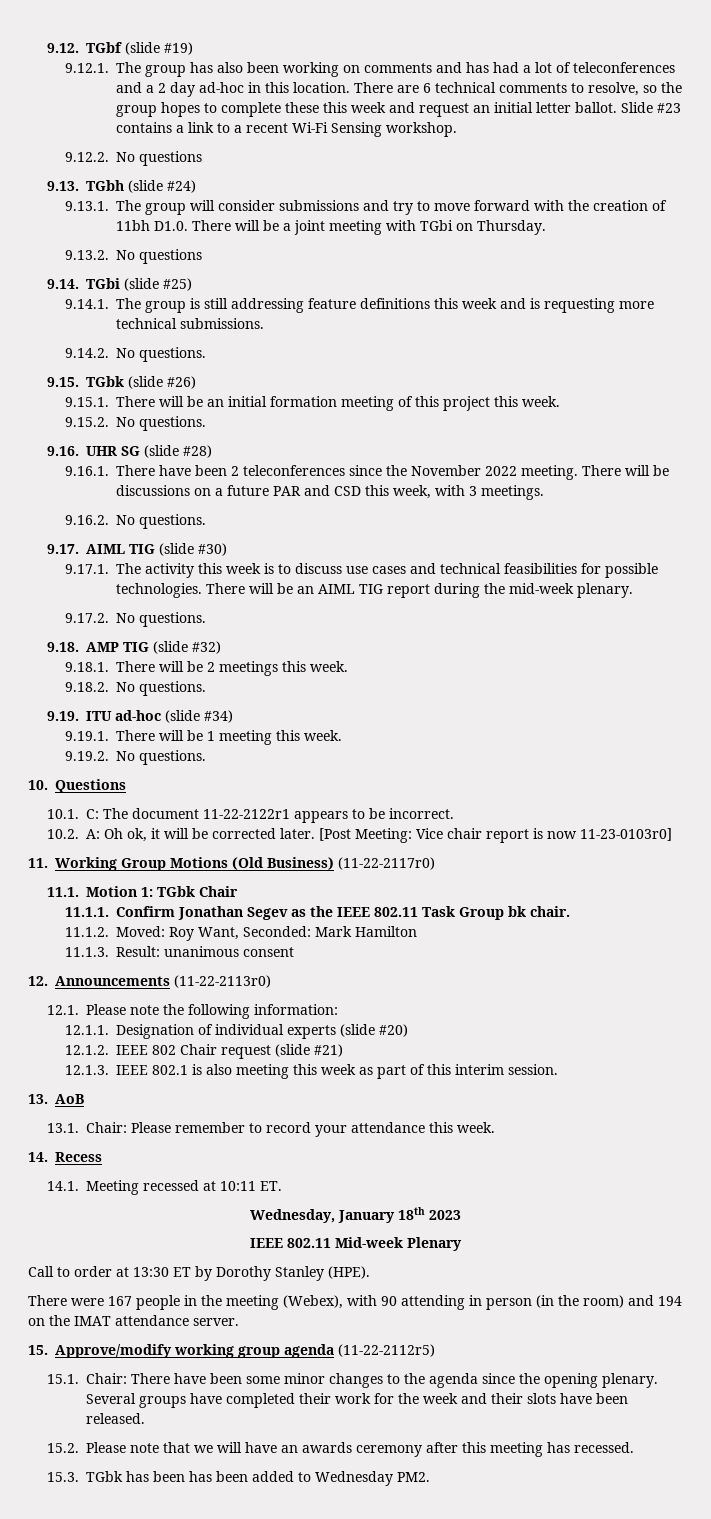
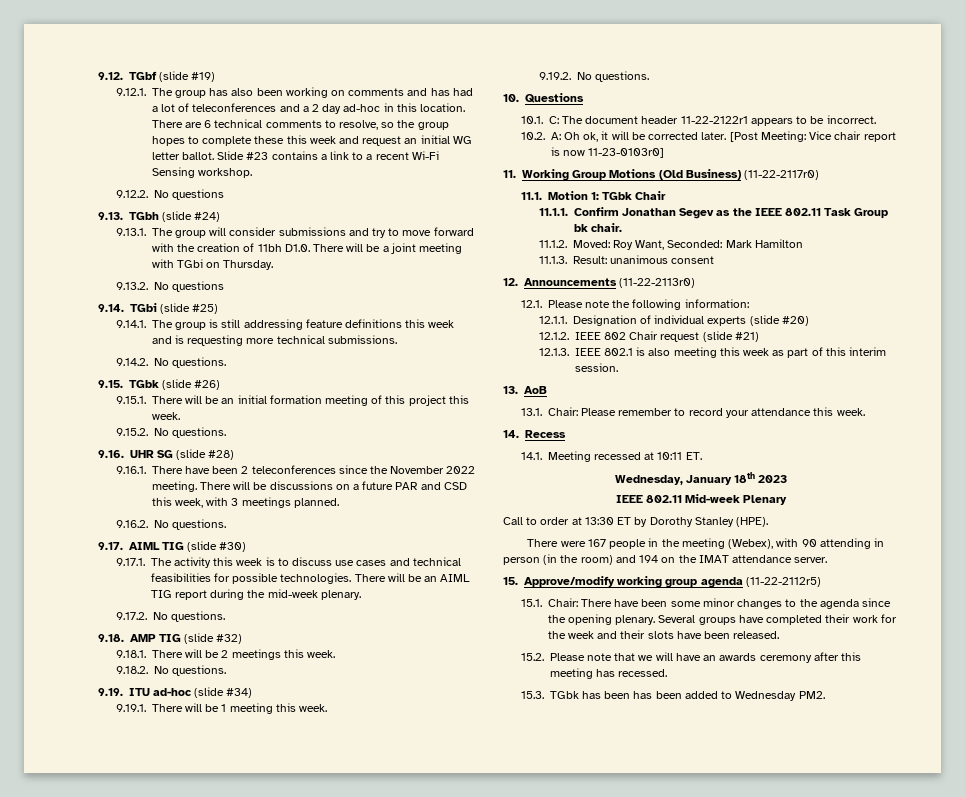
(534, 107) none -> [452,136,472,144] WG
[481,485,545,500] meetings. -> [241,497,339,508] meetings planned.
(199, 813) none -> [641,116,679,124] header

